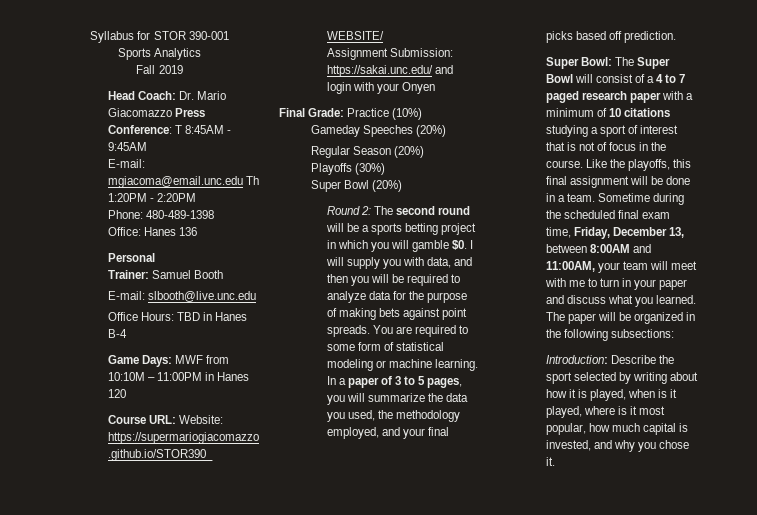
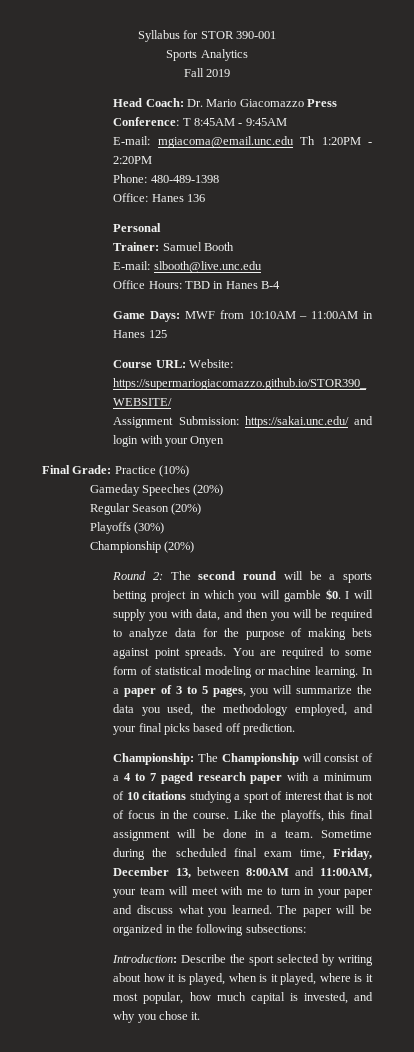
[107,372,249,381] [107,389,126,398] 10:10M – 11:00PM in Hanes 120 -> [248,311,374,319] [113,330,167,338] 10:10AM – 11:00AM in Hanes 125
[310,180,369,192] Super Bowl -> [89,541,161,553] Championship
[545,57,670,69] [545,74,573,83] Super Bowl: The Super Bowl -> [113,753,299,765] Championship: The Championship

